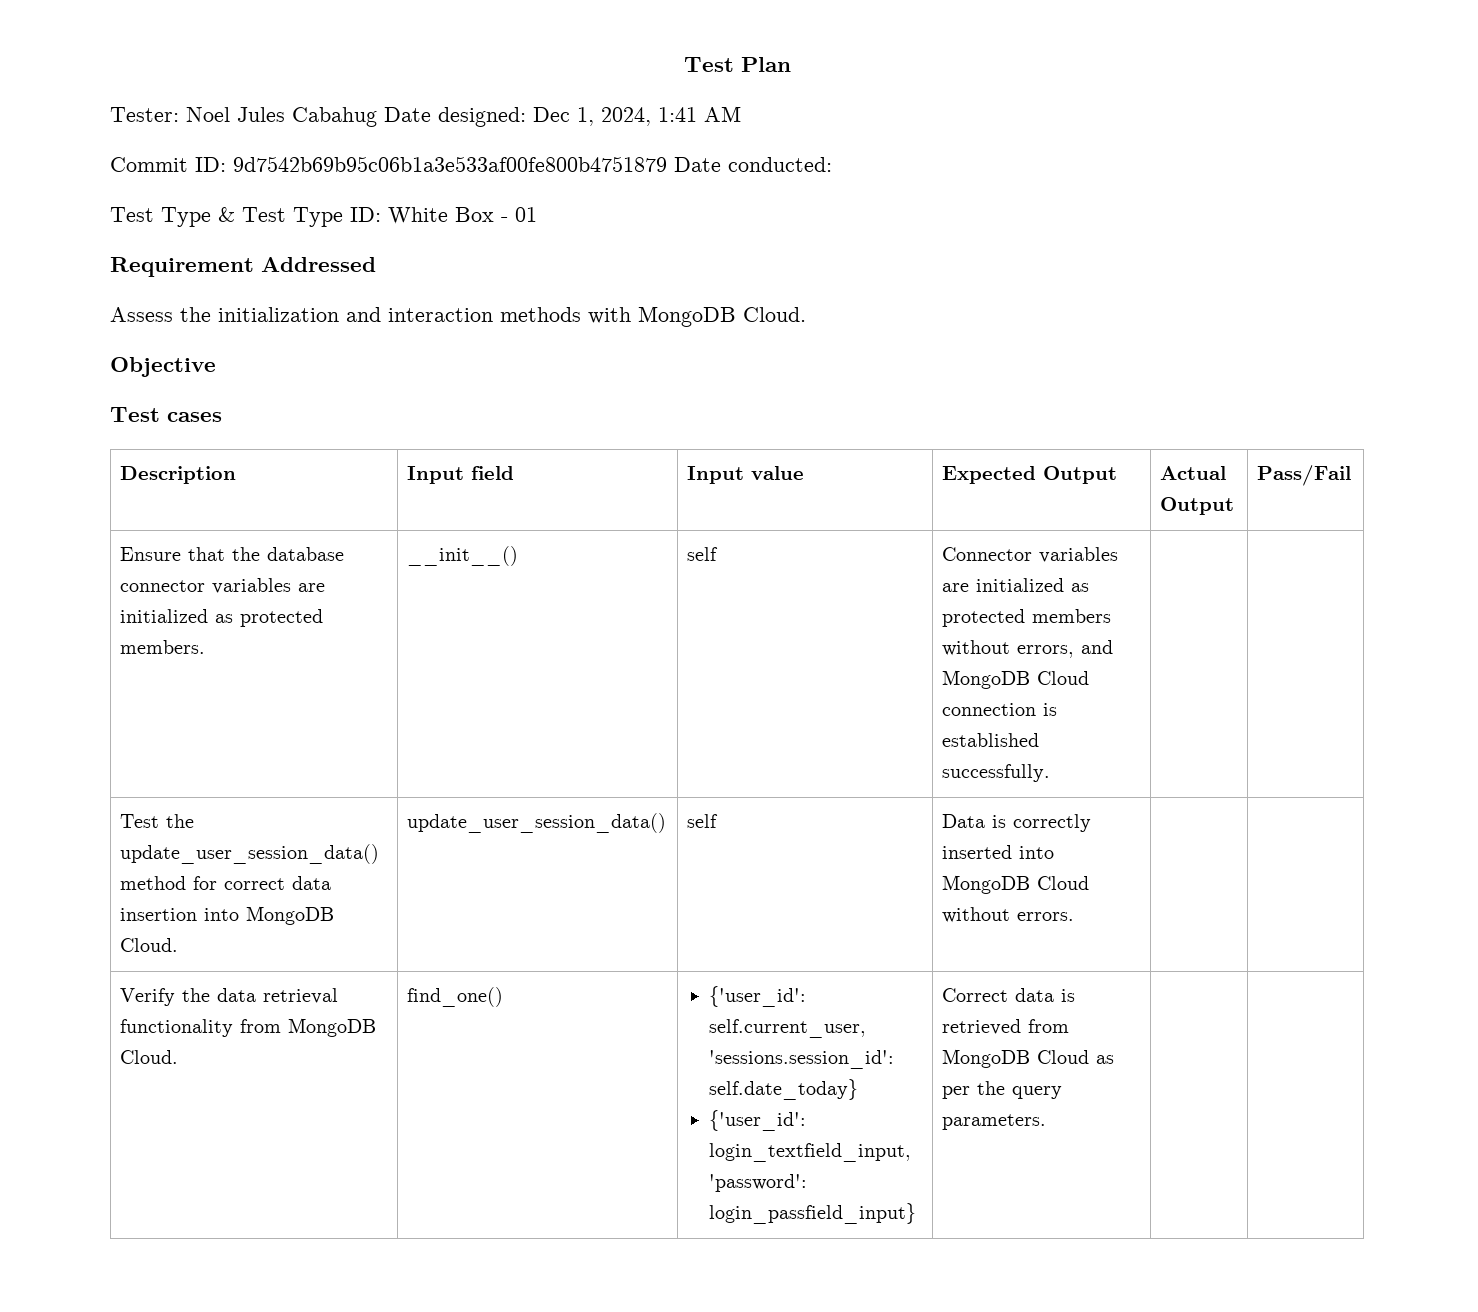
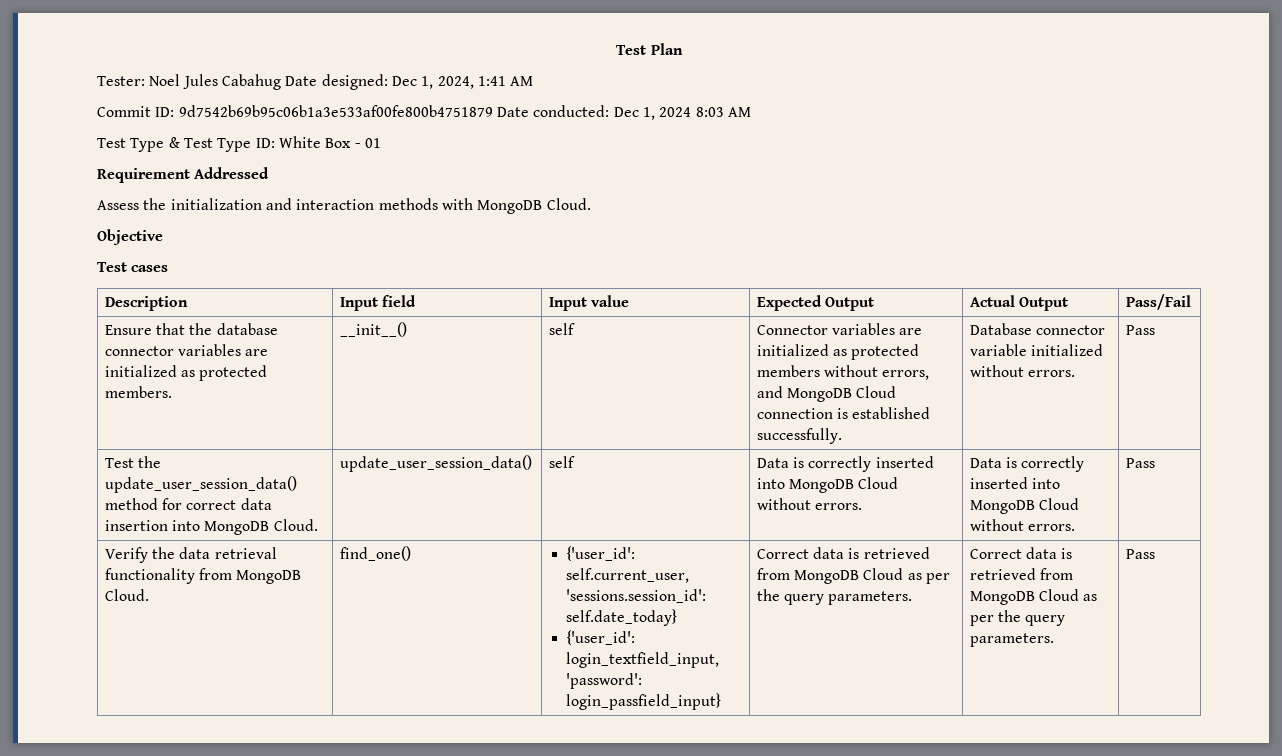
(832, 164) none -> [613,107,751,120] Dec 1, 2024 8:03 AM
(1051, 773) | -> [969,323,1106,335] [969,344,1104,356] [969,365,1076,377] [1125,325,1155,335] Database connector variable initialized without errors. | Pass
(1075, 916) | -> [969,456,1085,472] [969,477,1061,489] [969,498,1080,514] [969,519,1076,531] [1125,458,1155,468] Data is correctly inserted into MongoDB Cloud without errors. | Pass
(1047, 1122) | -> [969,547,1073,559] [969,568,1074,580] [969,589,1098,605] [969,610,1066,626] [969,633,1054,647] [1125,549,1155,559] Correct data is retrieved from MongoDB Cloud as per the query parameters. | Pass

